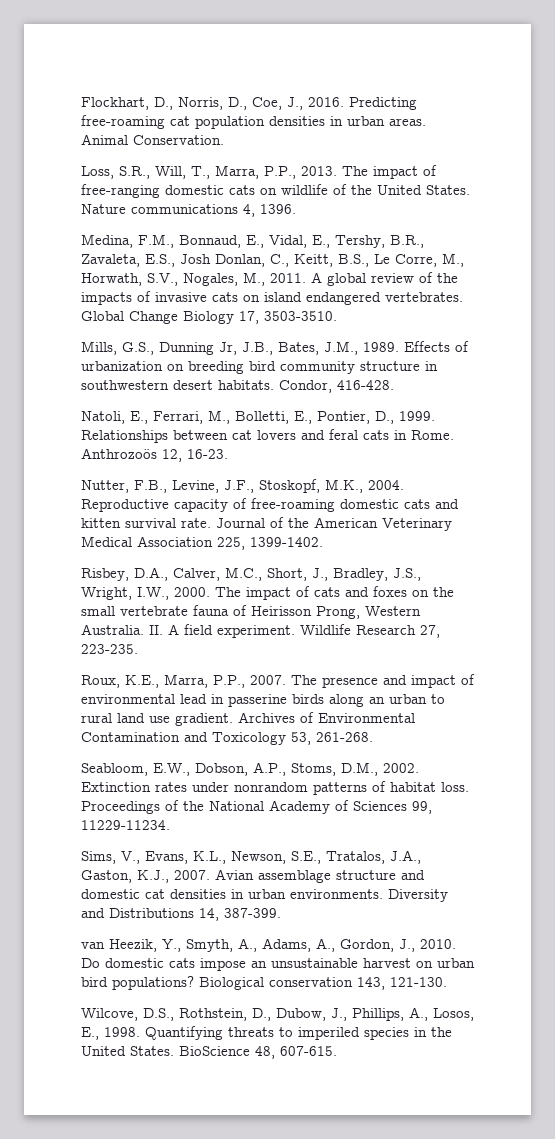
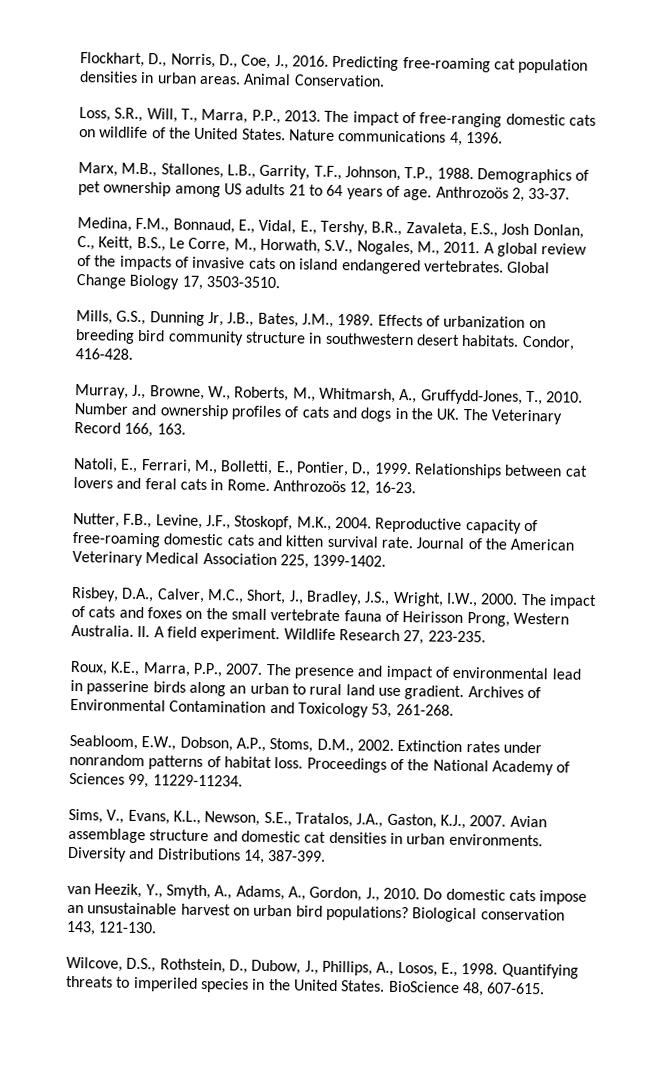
(296, 209) none -> [78,162,590,184] [78,181,571,202] // Marx, M.B., Stallones, L.B., Garrity, T.F., Johnson, T.P., 1988. Demographics of pet ownership among US adults 21 to 64 years of age. Anthrozoös 2, 33-37.
(394, 385) none -> [75,383,584,406] [74,402,562,425] [74,421,186,438] // Murray, J., Browne, W., Roberts, M., Whitmarsh, A., Gruffydd-Jones, T., 2010. Number and ownership profiles of cats and dogs in the UK. The Veterinary Record 166, 163.

